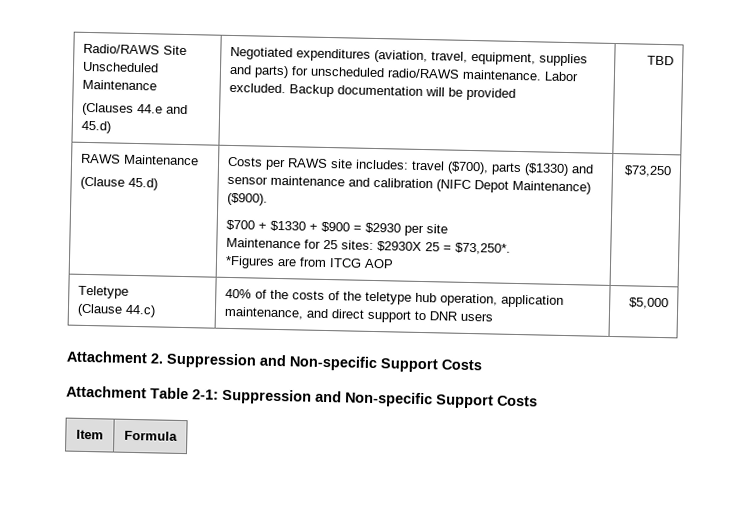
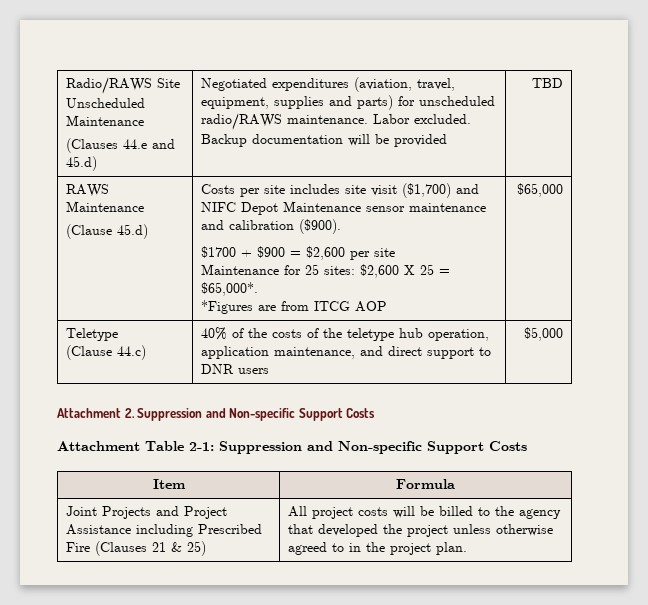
[287,158,595,177] [227,175,592,195] [227,192,269,206] [226,219,307,232] RAWS site includes: travel ($700), parts ($1330) and sensor maintenance and calibration (NIFC Depot Maintenance) ($900). // $700 + $1330 -> [264,183,480,198] [201,201,487,215] [201,219,342,234] [201,246,237,258] site includes site visit ($1,700) and NIFC Depot Maintenance sensor maintenance and calibration ($900). // $1700
[365,222,402,234] $2930 -> [306,246,346,260] $2,600
[377,241,423,253] $2930X -> [360,264,416,278] $2,600 X
[455,242,512,255] $73,250*. -> [201,282,259,296] $65,000*.
[623,165,672,178] $73,250 -> [516,183,563,197] $65,000
(178, 435) none -> [66,506,228,519] [66,524,263,537] [66,541,207,556] [288,506,562,519] [288,524,554,537] [288,542,468,555] // Joint Projects and Project Assistance including Prescribed Fire (Clauses 21 & 25) | All project costs will be billed to the agency that developed the project unless otherwise agreed to in the project plan.

